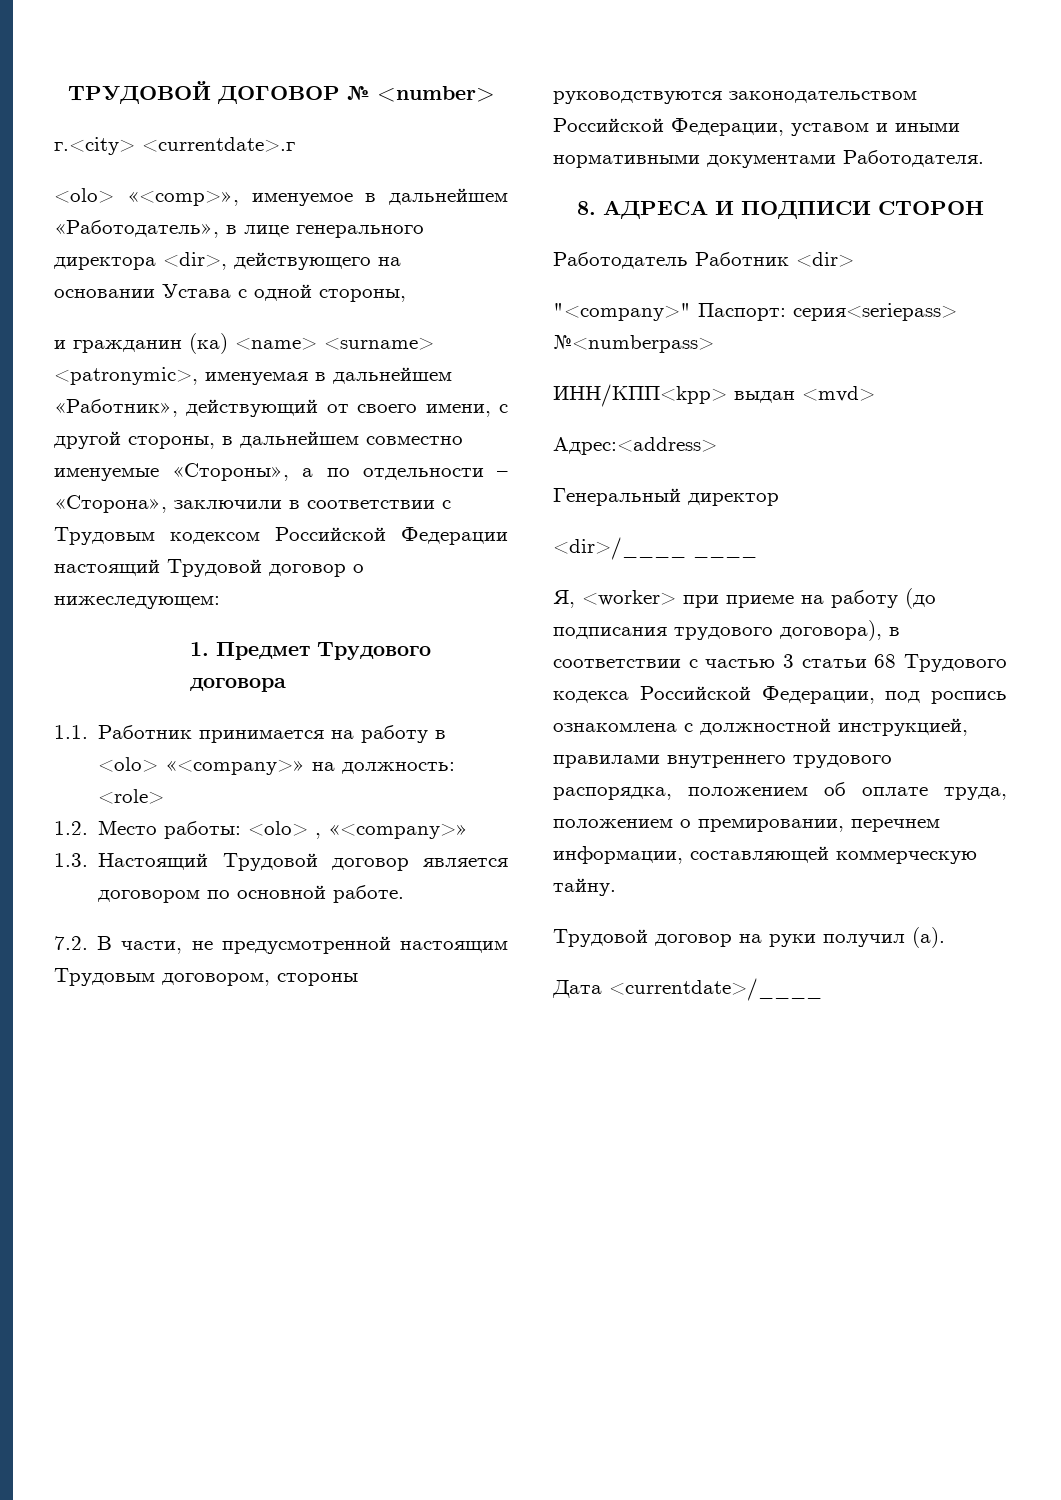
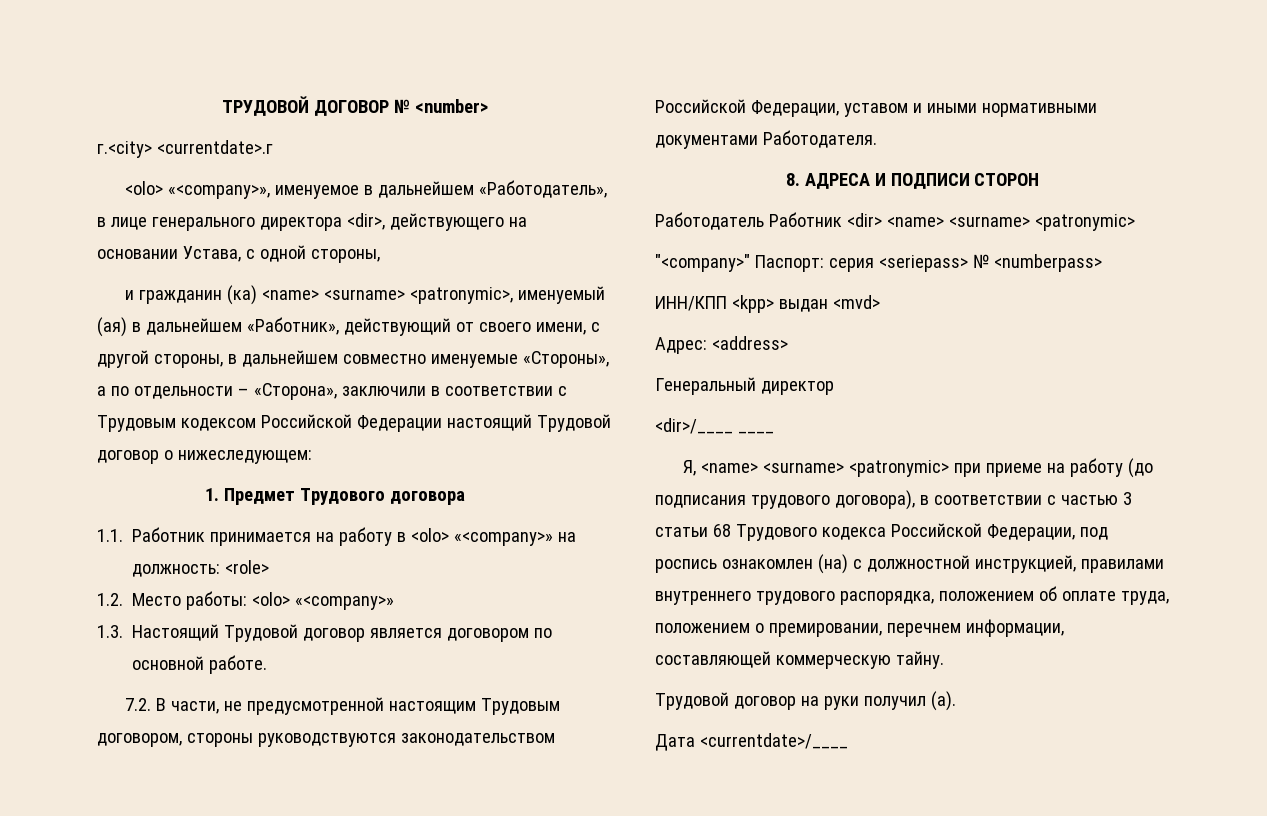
[126,190,239,206] «<comp>», -> [168,185,271,199] «<company>»,
[162,284,231,298] Устава -> [182,246,241,262] Устава,
[205,372,308,385] именуемая -> [518,286,606,304] [97,317,127,337] именуемый (ая)
[315,833,322,839] , -> (291, 599) none
(854, 259) none -> [886,214,1135,231] <name> <surname> <patronymic>
[793,303,957,321] [553,335,714,353] [553,384,727,407] серия<seriepass> №<numberpass> // ИНН/КПП<kpp> -> [828,254,1102,272] [655,295,774,313] серия <seriepass> № <numberpass> // ИНН/КПП <kpp>
[553,437,717,455] Адрес:<address> -> [655,336,788,354] Адрес: <address>
[582,590,676,606] <worker> -> [701,460,950,477] <name> <surname> <patronymic>
[553,723,677,732] ознакомлена -> [721,554,848,574] ознакомлен (на)

